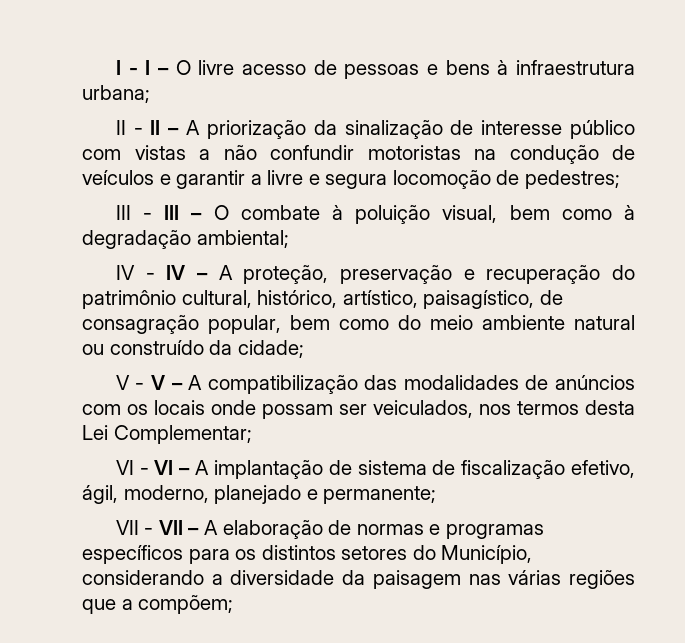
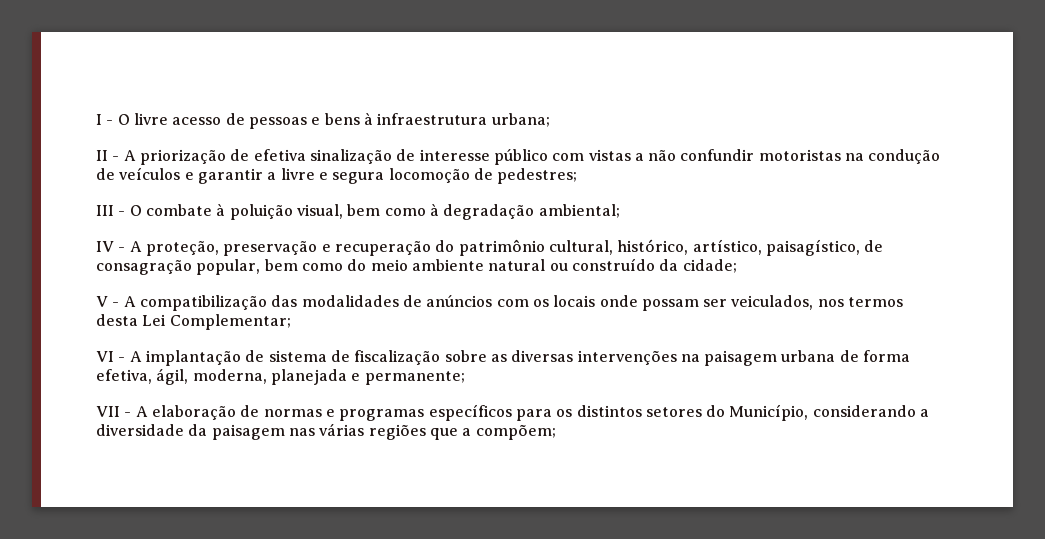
[115,60,169,75] I - I – -> [96,114,114,125] I -
[150,120,337,139] II – A priorização da -> [123,149,306,165] A priorização de efetiva
[164,205,203,220] III – -> (126, 213) none
[166,265,208,280] IV – -> (126, 249) none
[150,375,183,390] V – -> (120, 304) none
[154,460,191,475] VI – -> (126, 359) none
[571,460,635,478] [82,485,302,504] efetivo, ágil, moderno, planejado -> [444,350,911,366] [96,368,347,385] sobre as diversas intervenções na paisagem urbana de forma efetiva, ágil, moderna, planejada
[158,520,200,535] VII – -> (132, 414) none

